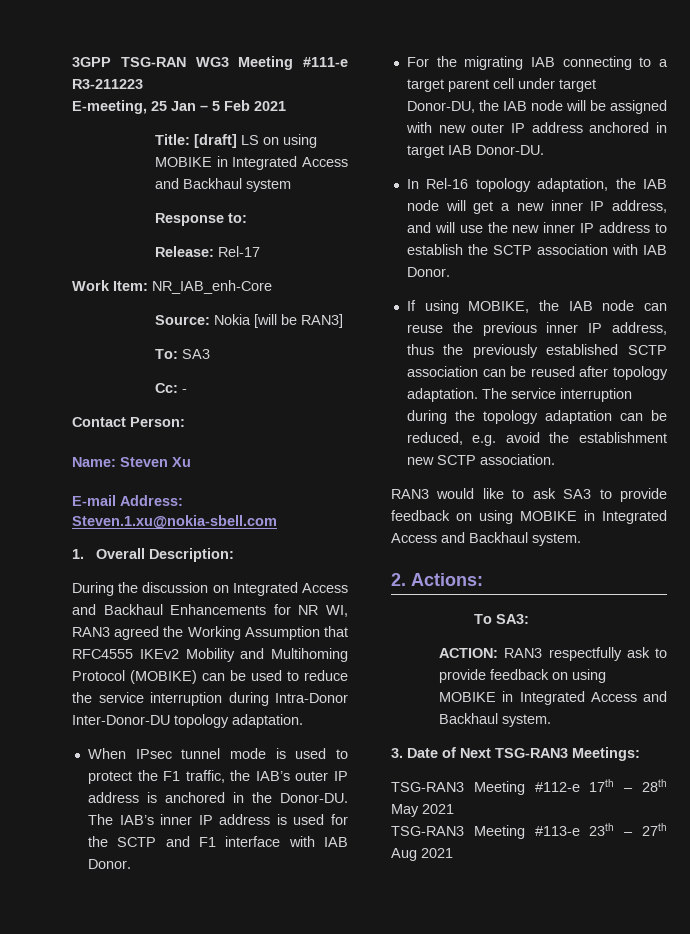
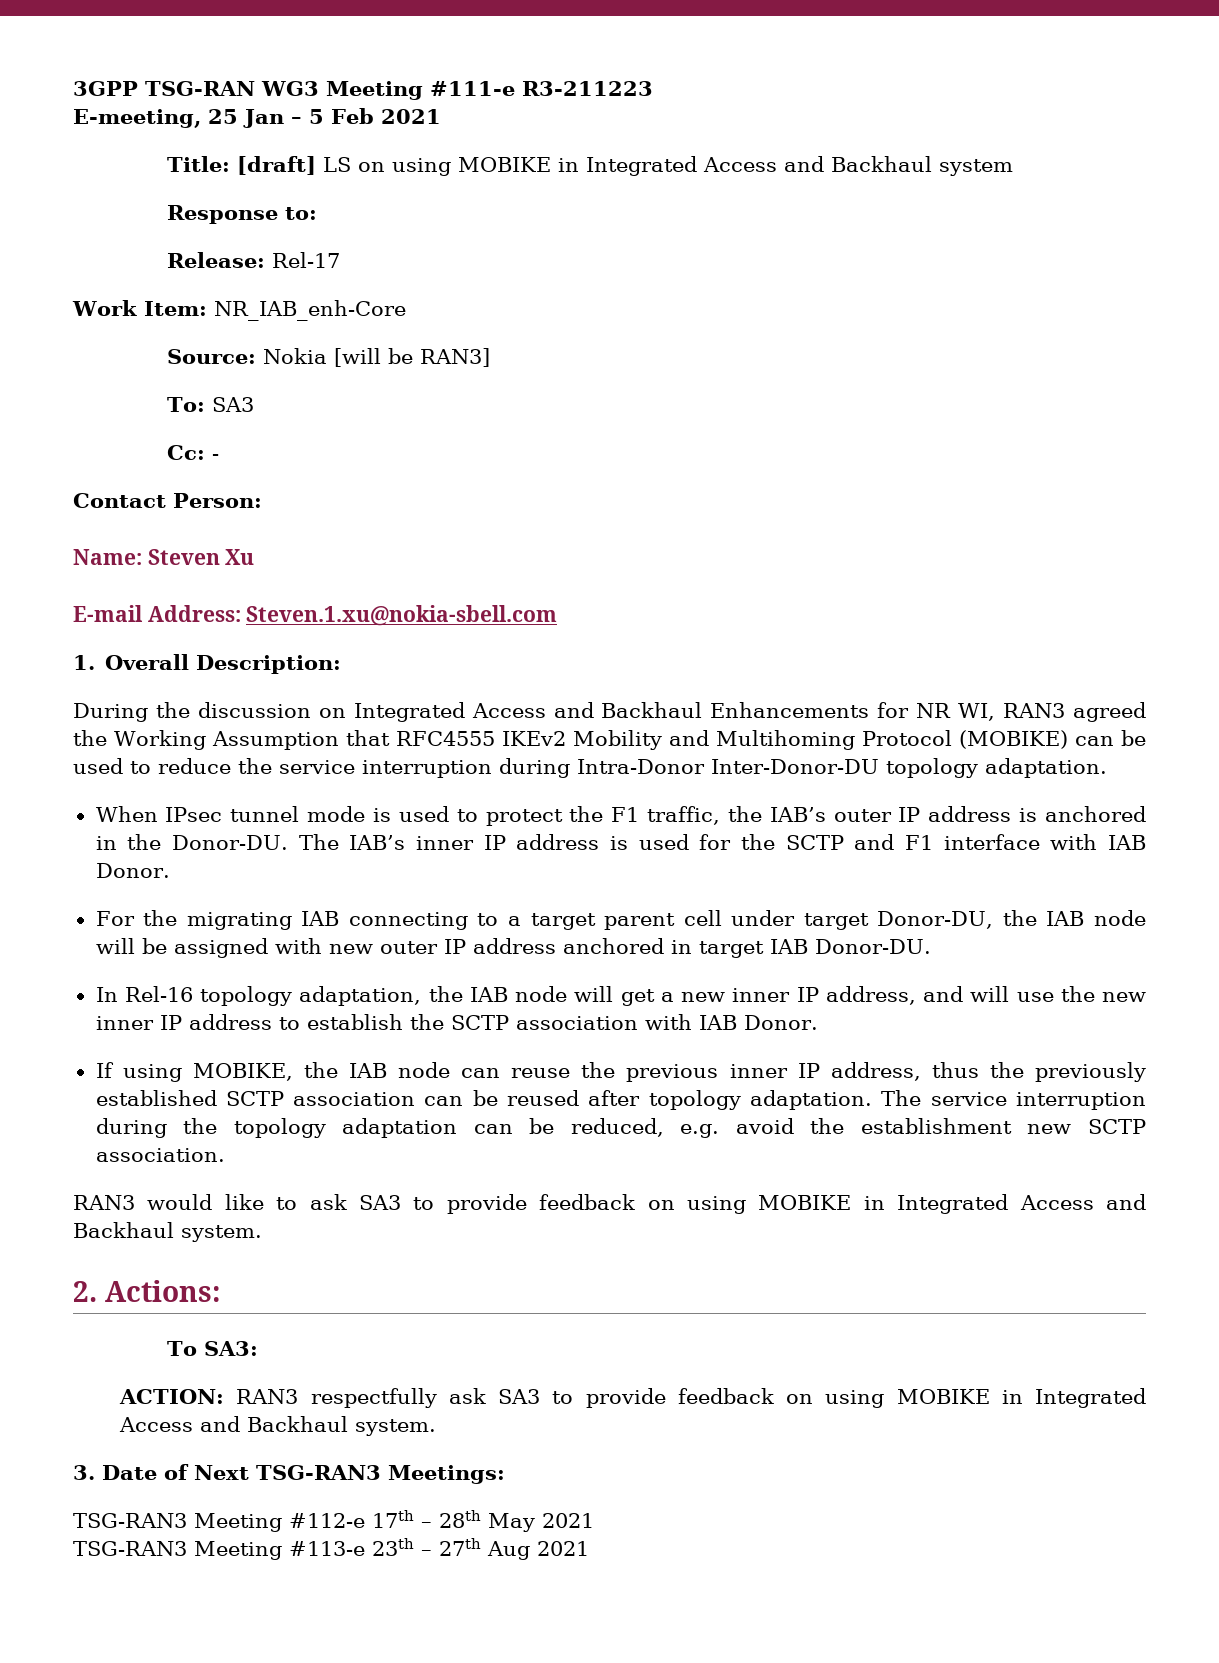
(650, 652) none -> [498,1389,541,1404] SA3

